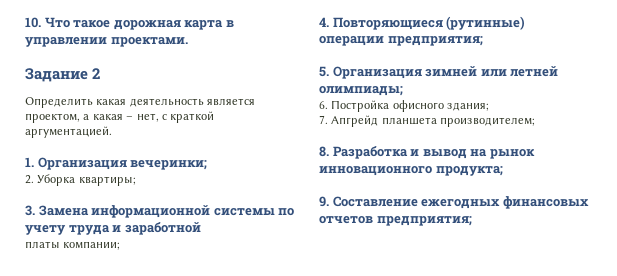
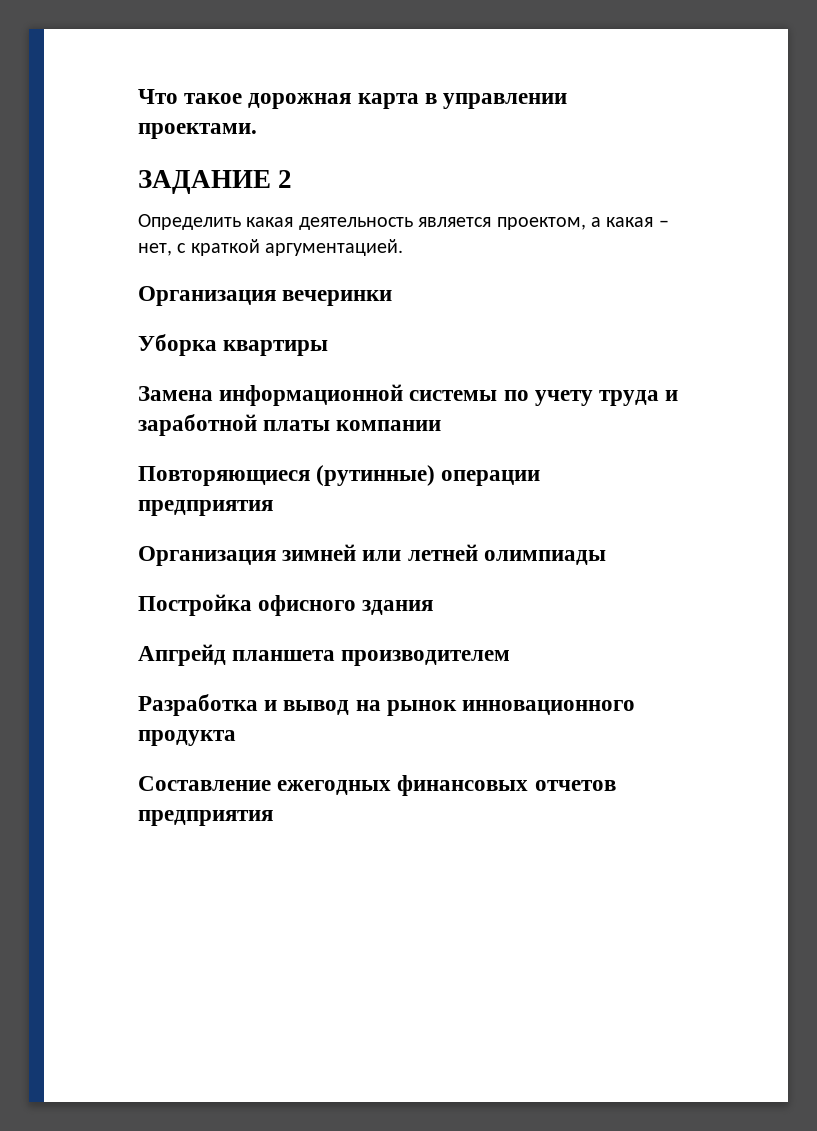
[25,17,41,28] 10. -> (138, 96) none
[25,68,88,82] Задание -> [138,170,271,194] ЗАДАНИЕ
[25,157,208,170] [25,174,136,186] [25,205,35,216] 1. Организация вечеринки; // 2. Уборка квартиры; // 3. -> [138,286,393,306] [138,334,329,356] Организация вечеринки // Уборка квартиры //
[25,241,121,250] [319,17,329,27] // платы компании; // 4. -> [263,420,442,431] платы компании //
[387,36,483,46] [319,66,329,77] предприятия; // 5. -> [138,500,273,516] предприятия //
[319,86,403,96] [319,100,490,112] [319,115,536,127] [319,146,329,157] олимпиады; // 6. Постройка офисного здания; // 7. Апгрейд планшета производителем; // 8. -> [483,550,606,565] [138,594,434,616] [138,644,511,666] олимпиады // Постройка офисного здания // Апгрейд планшета производителем //
[435,166,503,176] [319,196,329,207] продукта; // 9. -> [138,730,236,746] продукта //
[376,216,472,226] предприятия; -> [138,810,273,826] предприятия

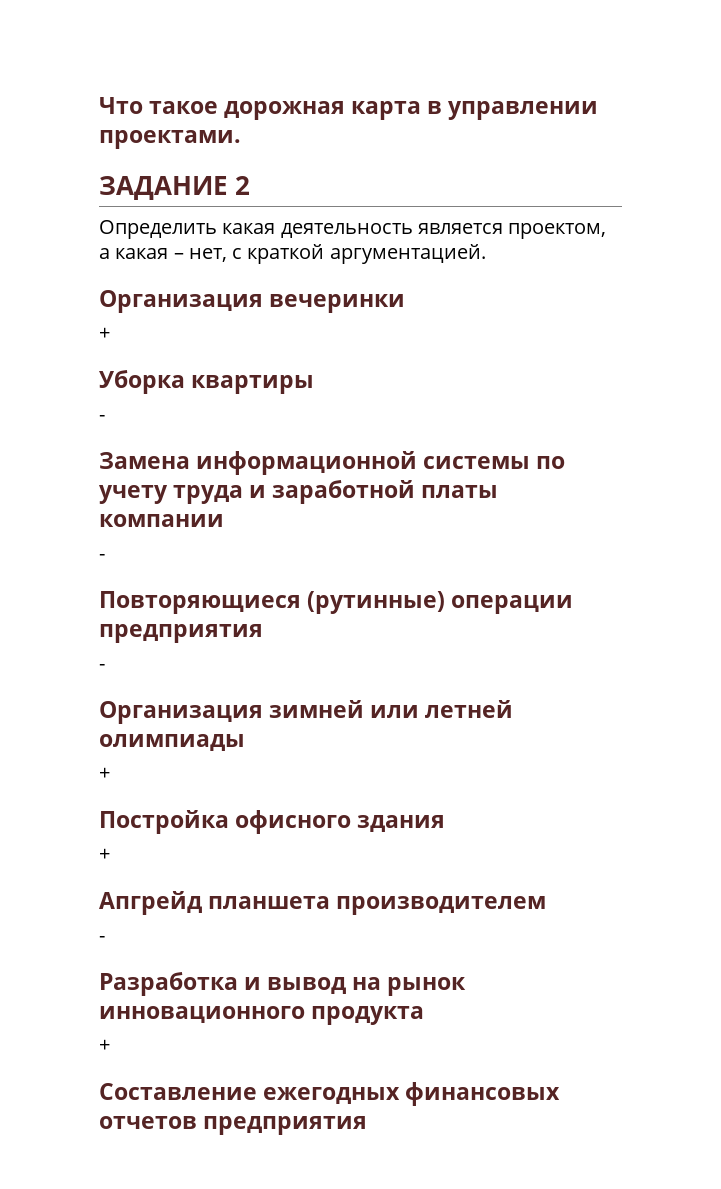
(393, 298) none -> [99,327,110,340] // +
(329, 348) none -> [99,415,105,421] // -
(442, 425) none -> [99,554,105,560] // -
(273, 508) none -> [99,664,105,670] // -
(606, 557) none -> [99,767,110,780] // +
(434, 607) none -> [99,848,110,861] // +
(511, 658) none -> [99,936,105,942] // -
(236, 738) none -> [99,1039,110,1052] // +

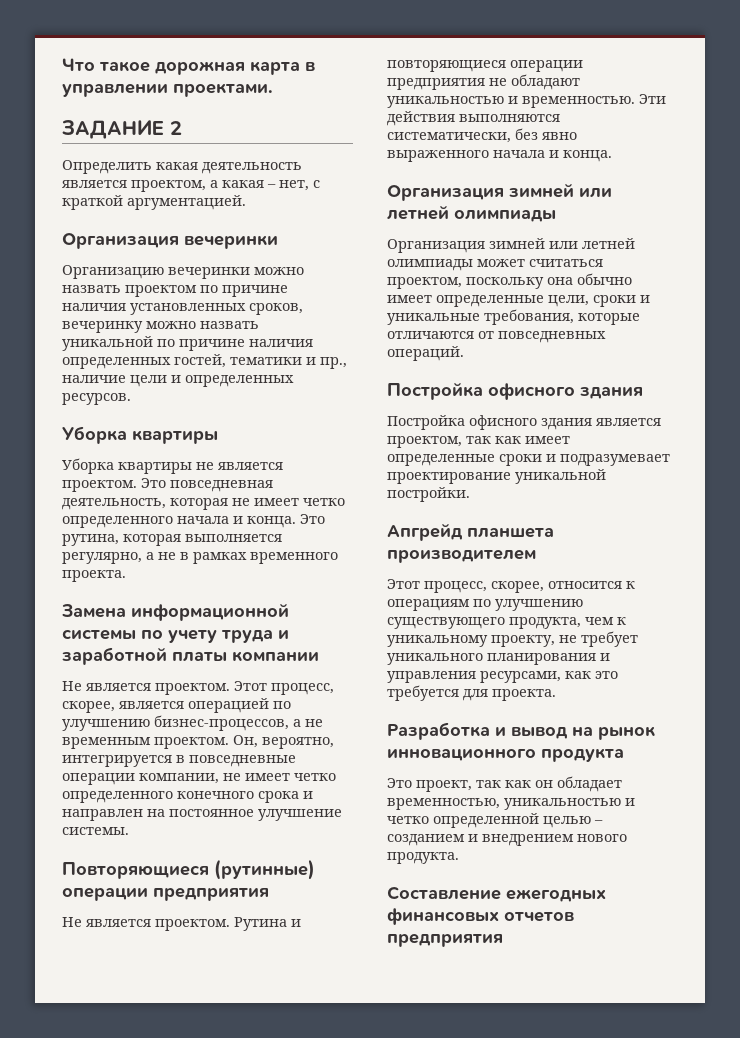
[99,327,110,340] [99,370,315,394] [99,415,105,421] + // Уборка квартиры // - -> [62,265,304,279] [62,285,288,297] [62,303,303,315] [62,321,259,333] [62,336,313,351] [62,354,347,369] [62,375,294,387] [62,393,131,405] [62,426,218,444] [62,458,283,474] [62,478,273,492] [62,498,345,510] [62,514,325,528] [62,534,282,546] [62,552,338,564] [62,570,126,582] Организацию вечеринки можно назвать проектом по причине наличия установленных сроков, вечеринку можно назвать уникальной по причине наличия определенных гостей, тематики и пр., наличие цели и определенных ресурсов. // Уборка квартиры // Уборка квартиры не является проектом. Это повседневная деятельность, которая не имеет четко определенного начала и конца. Это рутина, которая выполняется регулярно, а не в рамках временного проекта.
[99,554,105,560] [99,591,574,614] [99,624,263,643] [99,664,105,670] - // Повторяющиеся (рутинные) операции предприятия // - -> [62,681,334,695] [62,698,291,713] [62,715,323,731] [62,735,334,749] [62,755,296,767] [62,773,336,785] [62,791,313,803] [62,809,342,821] [62,827,129,835] [62,859,315,880] [62,887,269,901] [62,917,301,931] [387,60,583,72] [387,74,580,90] [387,94,666,108] [387,111,560,126] [387,128,577,143] [387,150,612,162] Не является проектом. Этот процесс, скорее, является операцией по улучшению бизнес-процессов, а не временным проектом. Он, вероятно, интегрируется в повседневные операции компании, не имеет четко определенного конечного срока и направлен на постоянное улучшение системы. // Повторяющиеся (рутинные) операции предприятия // Не является проектом. Рутина и повторяющиеся операции предприятия не обладают уникальностью и временностью. Эти действия выполняются систематически, без явно выраженного начала и конца.
[99,767,110,780] [99,810,446,834] [99,848,110,861] [99,891,547,915] [99,936,105,942] + // Постройка офисного здания // + // Апгрейд планшета производителем // - -> [387,238,635,253] [387,259,603,271] [387,273,632,289] [387,295,650,307] [387,309,640,325] [387,331,606,343] [387,346,464,361] [387,382,643,400] [387,415,661,430] [387,436,570,448] [387,454,670,466] [387,469,606,484] [387,487,470,502] [387,523,554,541] [387,550,536,563] [387,579,635,593] [387,599,583,611] [387,617,626,629] [387,631,638,647] [387,653,610,665] [387,671,618,683] [387,685,556,701] Организация зимней или летней олимпиады может считаться проектом, поскольку она обычно имеет определенные цели, сроки и уникальные требования, которые отличаются от повседневных операций. // Постройка офисного здания // Постройка офисного здания является проектом, так как имеет определенные сроки и подразумевает проектирование уникальной постройки. // Апгрейд планшета производителем // Этот процесс, скорее, относится к операциям по улучшению существующего продукта, чем к уникальному проекту, не требует уникального планирования и управления ресурсами, как это требуется для проекта.
[99,1039,110,1052] + -> [387,776,622,792] [387,798,635,810] [387,813,603,828] [387,834,627,846] [387,852,459,864] Это проект, так как он обладает временностью, уникальностью и четко определенной целью – созданием и внедрением нового продукта.

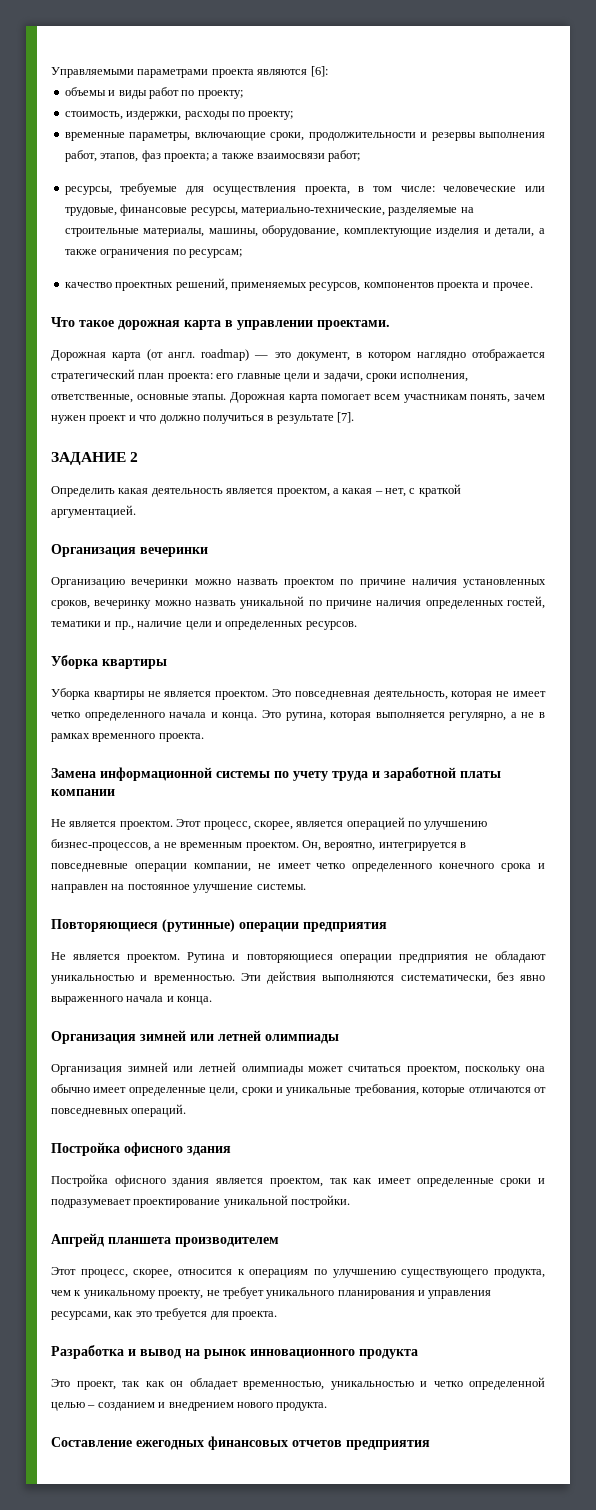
(62, 64) none -> [51,66,328,78] [64,87,243,99] [64,111,294,120] [64,132,545,141] [64,150,361,162] [64,183,546,195] [64,204,474,216] [64,225,545,237] [64,249,242,258] [64,278,533,291] Управляемыми параметрами проекта являются [6]: // объемы и виды работ по проекту; // стоимость, издержки, расходы по проекту; // временные параметры, включающие сроки, продолжительности и резервы выполнения работ, этапов, фаз проекта; а также взаимосвязи работ; // ресурсы, требуемые для осуществления проекта, в том числе: человеческие или трудовые, финансовые ресурсы, материально-технические, разделяемые на строительные материалы, машины, оборудование, комплектующие изделия и детали, а также ограничения по ресурсам; // качество проектных решений, применяемых ресурсов, компонентов проекта и прочее. //
(273, 90) none -> [51,349,545,361] [51,369,469,382] [51,392,545,403] [51,412,354,424] // Дорожная карта (от англ. roadmap) — это документ, в котором наглядно отображается стратегический план проекта: его главные цели и задачи, сроки исполнения, ответственные, основные этапы. Дорожная карта помогает всем участникам понять, зачем нужен проект и что должно получиться в результате [7].

